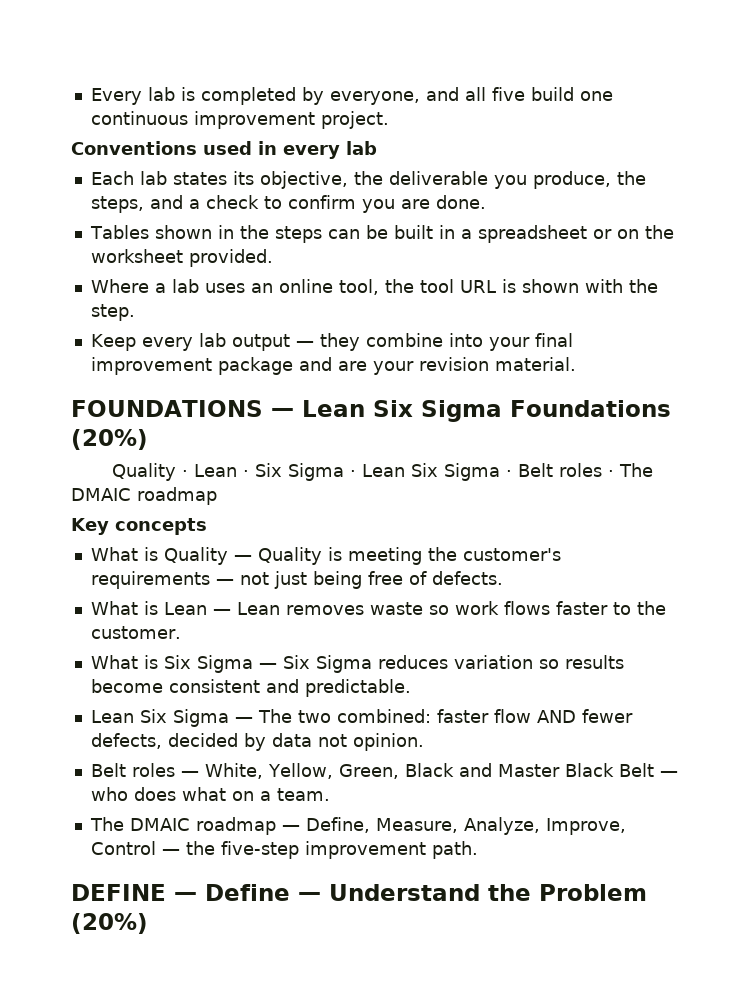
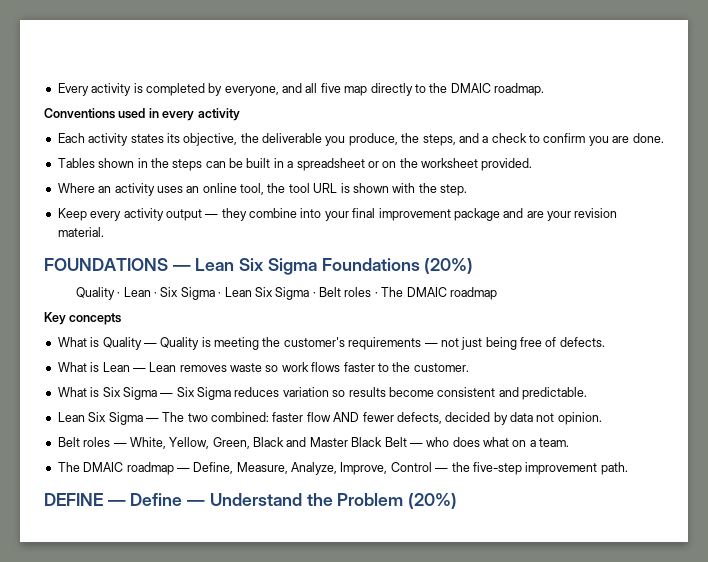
[147,87,175,101] lab -> [91,83,132,96] activity
[530,87,613,101] [90,111,389,129] build one continuous improvement project. -> [344,83,544,96] map directly to the DMAIC roadmap.
[346,141,377,155] lab -> [197,108,240,121] activity
[139,171,167,185] lab -> [88,133,129,146] activity
[154,279,199,293] a lab -> [98,183,155,196] an activity
[198,333,226,347] lab -> [123,208,164,221] activity

